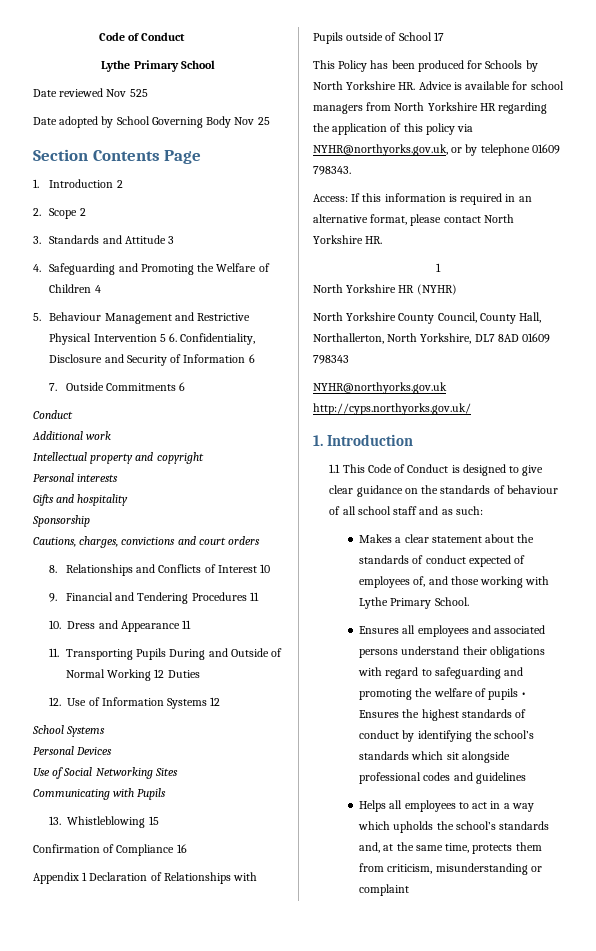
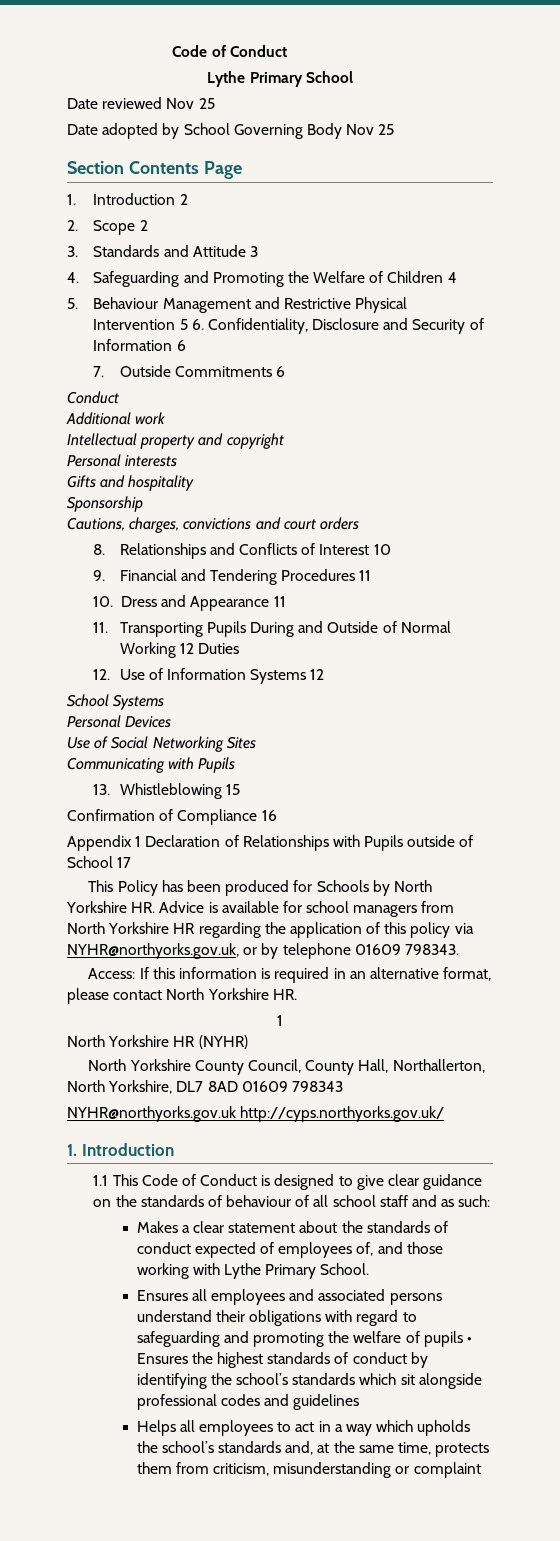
[129,89,148,97] 525 -> [198,98,215,109] 25

